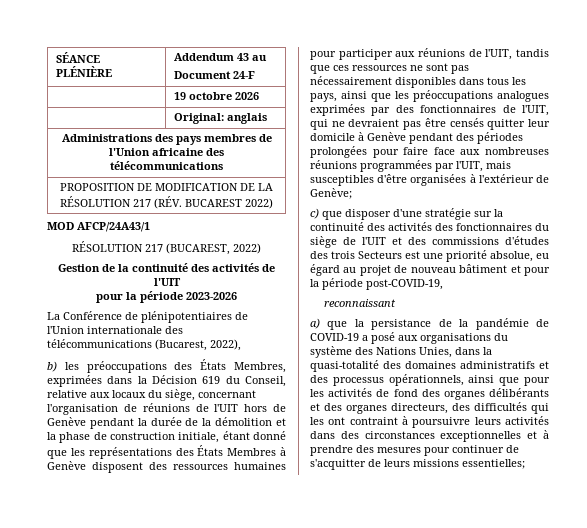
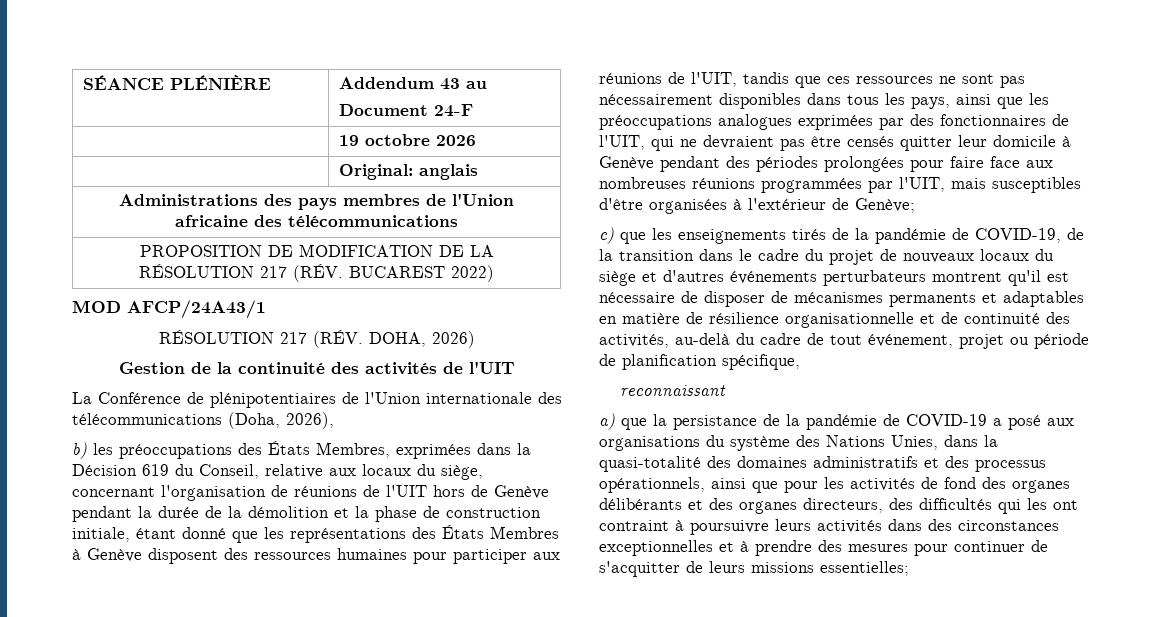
[166,243,261,255] (BUCAREST, 2022) -> [313,330,475,348] (RÉV. DOHA, 2026)
[96,291,237,303] // pour la période 2023-2026 -> (515, 367) none
[155,339,241,351] (Bucarest, 2022), -> [228,412,334,429] (Doha, 2026),
[345,208,503,220] [310,222,549,231] [310,236,549,248] [310,250,549,262] [310,264,550,276] [310,278,443,290] disposer d'une stratégie sur la continuité des activités des fonctionnaires du siège de l'UIT et des commissions d'études des trois Secteurs est une priorité absolue, eu égard au projet de nouveau bâtiment et pour la période post-COVID-19, -> [652,228,1084,244] [599,249,1054,265] [599,270,1069,286] [599,291,1084,307] [599,312,1070,328] [599,333,1089,349] [599,354,800,370] les enseignements tirés de la pandémie de COVID-19, de la transition dans le cadre du projet de nouveaux locaux du siège et d'autres événements perturbateurs montrent qu'il est nécessaire de disposer de mécanismes permanents et adaptables en matière de résilience organisationnelle et de continuité des activités, au-delà du cadre de tout événement, projet ou période de planification spécifique,

